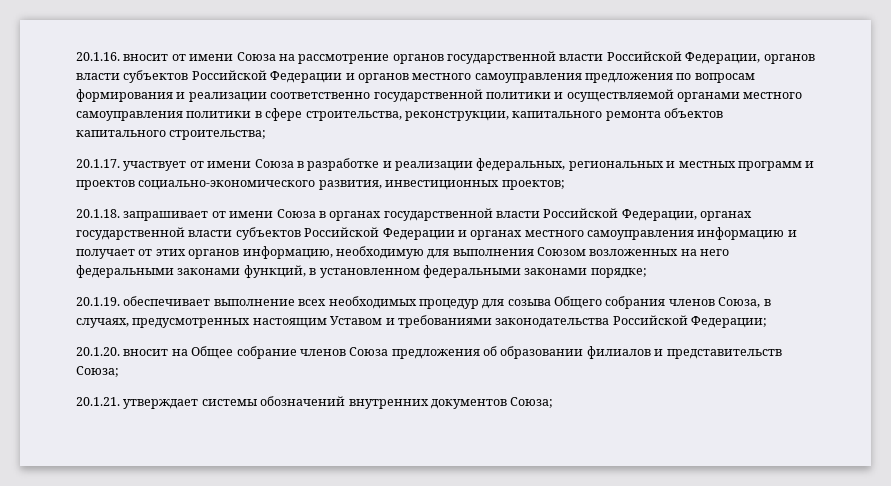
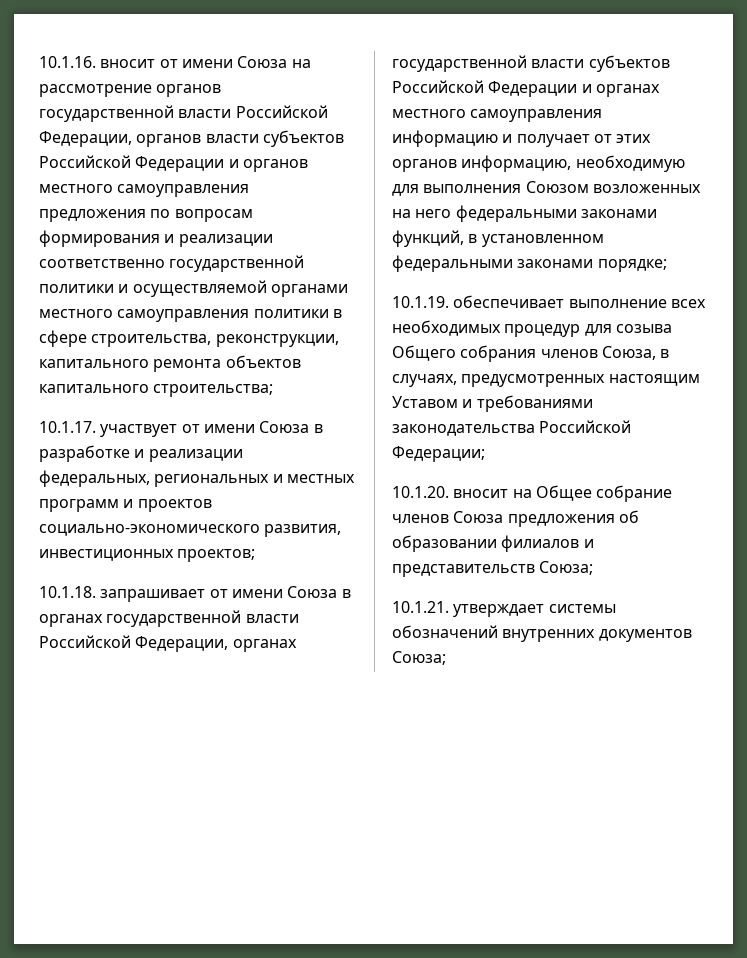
[76,52,120,61] 20.1.16. -> [39,56,96,68] 10.1.16.
[76,159,120,168] 20.1.17. -> [39,421,96,433] 10.1.17.
[76,209,120,218] 20.1.18. -> [39,586,96,598] 10.1.18.
[76,297,120,306] 20.1.19. -> [392,296,449,308] 10.1.19.
[76,347,120,356] 20.1.20. -> [392,486,449,498] 10.1.20.
[76,397,120,406] 20.1.21. -> [392,601,449,613] 10.1.21.

